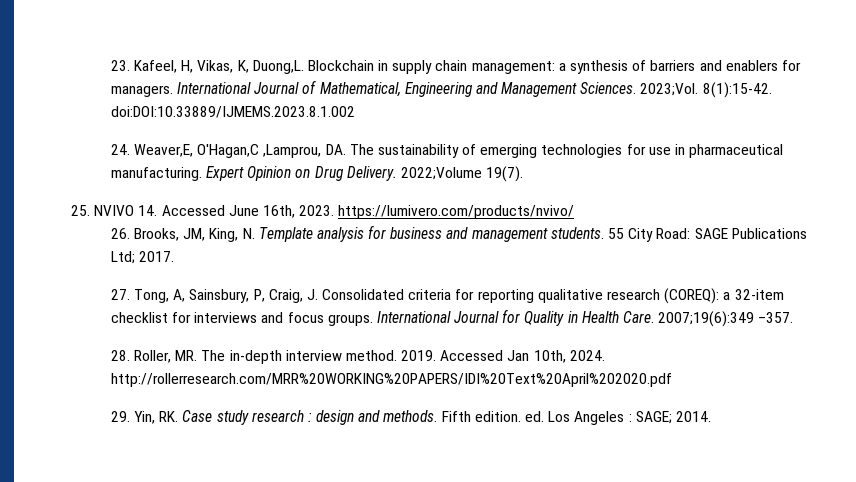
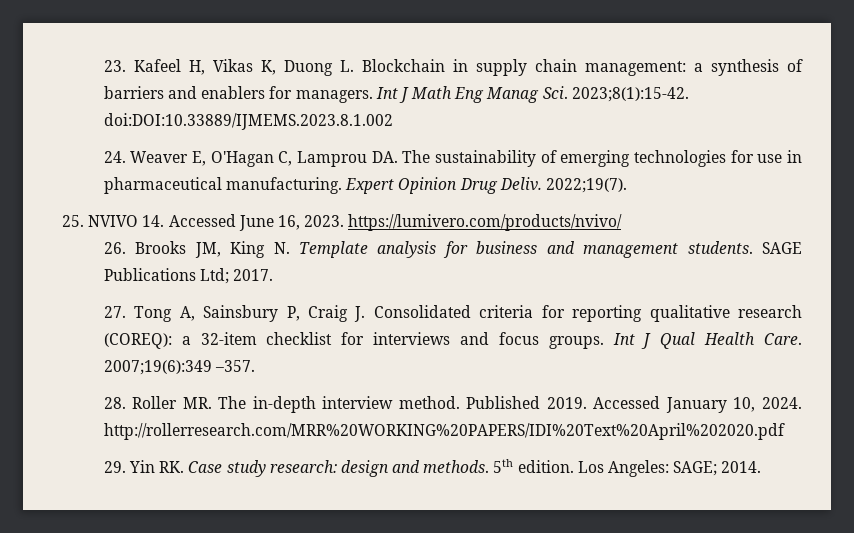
[133,60,304,74] Kafeel, H, Vikas, K, Duong,L. -> [133,59,354,76] Kafeel H, Vikas K, Duong L.
[176,80,772,98] [110,106,355,118] [110,144,322,158] International Journal of Mathematical, Engineering and Management Sciences. 2023;Vol. 8(1):15-42. doi:DOI:10.33889/IJMEMS.2023.8.1.002 // 24. Weaver,E, O'Hagan,C ,Lamprou, -> [375,86,689,103] [103,113,393,130] [103,151,368,167] Int J Math Eng Manag Sci. 2023;8(1):15-42. doi:DOI:10.33889/IJMEMS.2023.8.1.002 // 24. Weaver E, O'Hagan C, Lamprou
[295,166,524,182] on Drug Delivery. 2022;Volume 19(7). -> [459,177,627,194] Drug Deliv. 2022;19(7).
[262,205,295,218] 16th, -> [277,215,300,230] 16,
[133,228,239,242] Brooks, JM, King, -> [135,241,266,258] Brooks JM, King
[607,228,691,242] 55 City Road: -> (753, 247) none
[133,289,303,303] Tong, A, Sainsbury, P, Craig, -> [134,305,348,322] Tong A, Sainsbury P, Craig
[376,309,578,326] International Journal for Quality in -> [612,332,696,349] Int J Qual
[133,350,171,363] Roller, -> [132,396,178,409] Roller
(397, 355) none -> [466,396,541,409] Published
[507,350,566,363] Jan 10th, -> [665,397,756,413] January 10,
[133,411,155,424] Yin, -> [129,460,156,473] Yin
[251,410,312,422] research : -> [269,460,337,473] research:
[441,411,632,425] Fifth edition. ed. Los Angeles : -> [493,459,670,477] 5th edition. Los Angeles:

